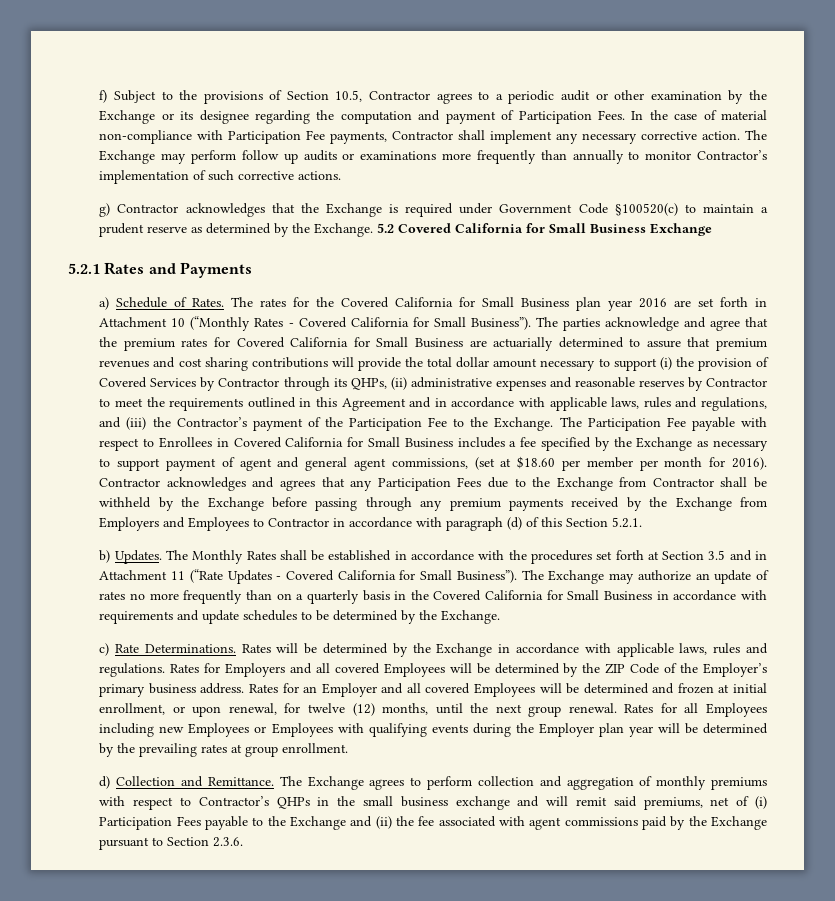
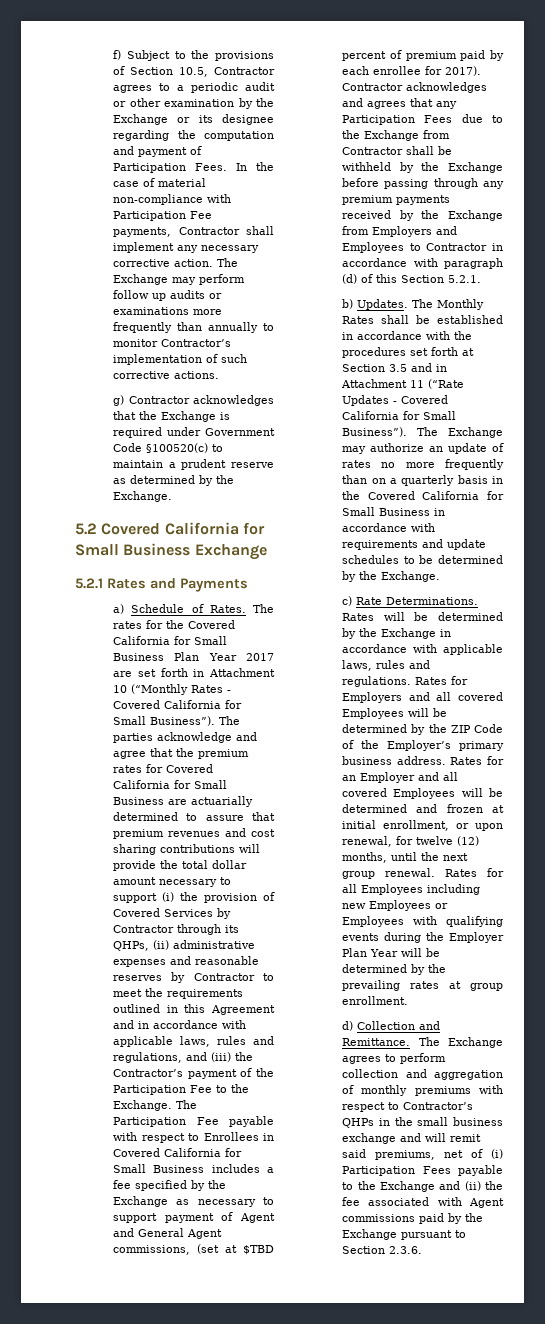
(374, 230) none -> (173, 496) //
[576,297,668,311] plan year 2016 -> [174,652,274,661] Plan Year 2017
[239,456,767,471] agent and general agent commissions, (set at $18.60 per member per month for 2016). -> [240,1213,275,1223] [113,1228,223,1239] [113,1244,274,1255] [342,50,504,61] [342,66,482,76] Agent and General Agent commissions, (set at $TBD percent of premium paid by each enrollee for 2017).
[598,723,653,737] plan year -> [342,948,399,957] Plan Year
[529,817,562,830] agent -> [469,1198,504,1208] Agent

